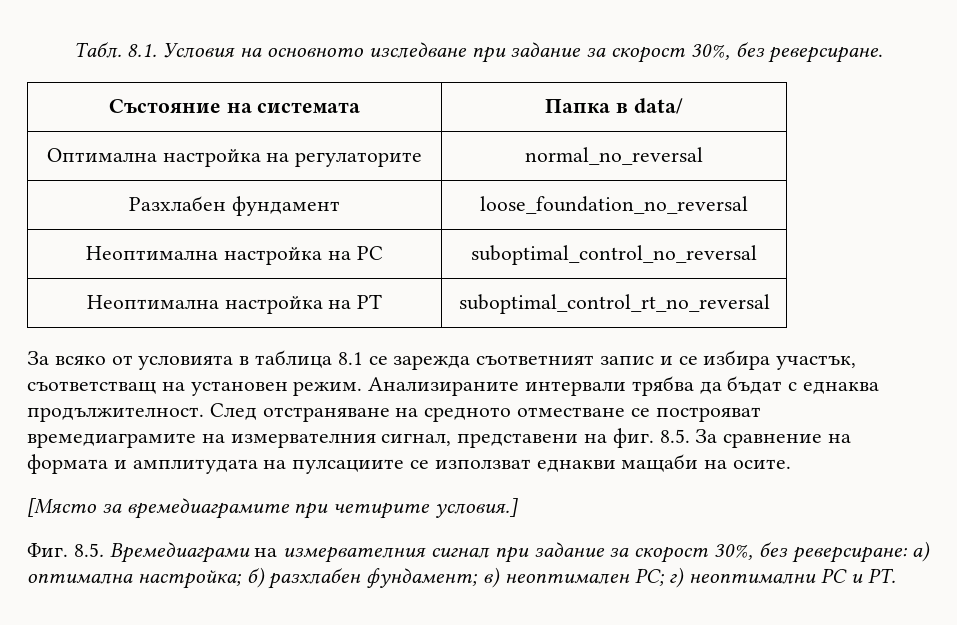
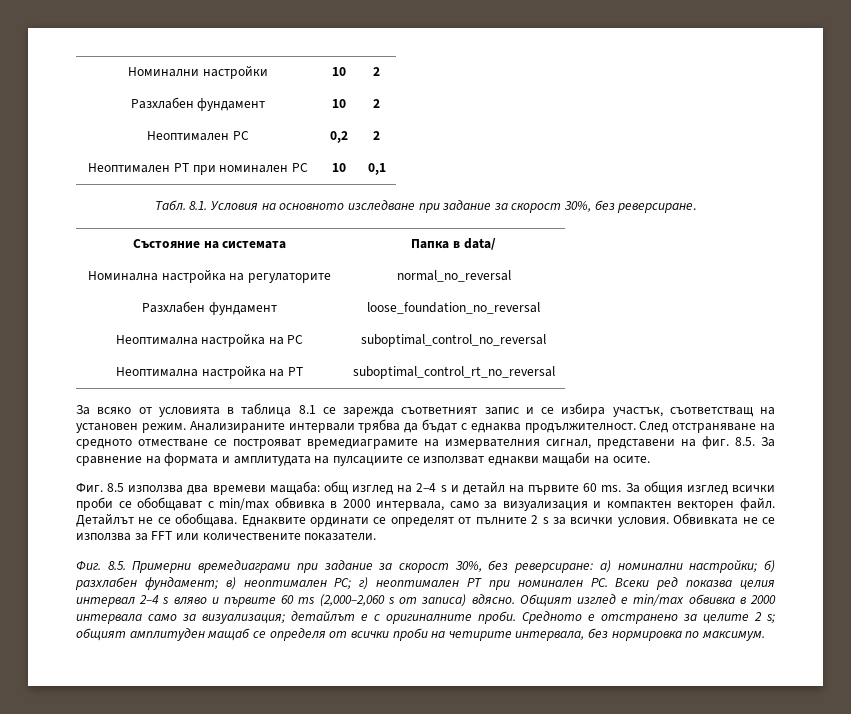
(73, 50) none -> [128,65,268,79] [331,67,346,76] [373,67,380,76] [130,97,266,111] [331,99,346,108] [373,99,380,108] [147,131,249,141] [329,131,348,143] [373,131,380,140] [88,163,308,175] [331,163,346,172] [367,163,386,175] Номинални настройки | 10 | 2 // Разхлабен фундамент | 10 | 2 // Неоптимален РС | 0,2 | 2 // Неоптимален РТ при номинален РС | 10 | 0,1 //
[46,148,157,162] Оптимална -> [88,271,159,281] Номинална
[27,498,519,519] [27,542,491,563] [Място за времедиаграмите при четирите условия.] // Фиг. 8.5. Времедиаграми на измервателния сигнал -> [76,481,775,495] [76,497,776,511] [76,513,775,527] [76,531,377,541] [76,560,291,573] Фиг. 8.5 използва два времеви мащаба: общ изглед на 2–4 s и детайл на първите 60 ms. За общия изглед всички проби се обобщават с min/max обвивка в 2000 интервала, само за визуализация и компактен векторен файл. Детайлът не се обобщава. Еднаквите ординати се определят от пълните 2 s за всички условия. Обвивката не се използва за FFT или количествените показатели. // Фиг. 8.5. Примерни времедиаграми
[27,570,241,589] оптимална настройка; -> [617,560,758,573] номинални настройки;
[689,568,896,584] неоптимални РС и РТ. -> [376,577,775,590] [76,594,777,607] [76,611,775,624] [76,628,766,641] неоптимален РТ при номинален РС. Всеки ред показва целия интервал 2–4 s вляво и първите 60 ms (2,000–2,060 s от записа) вдясно. Общият изглед е min/max обвивка в 2000 интервала само за визуализация; детайлът е с оригиналните проби. Средното е отстранено за целите 2 s; общият амплитуден мащаб се определя от всички проби на четирите интервала, без нормировка по максимум.

